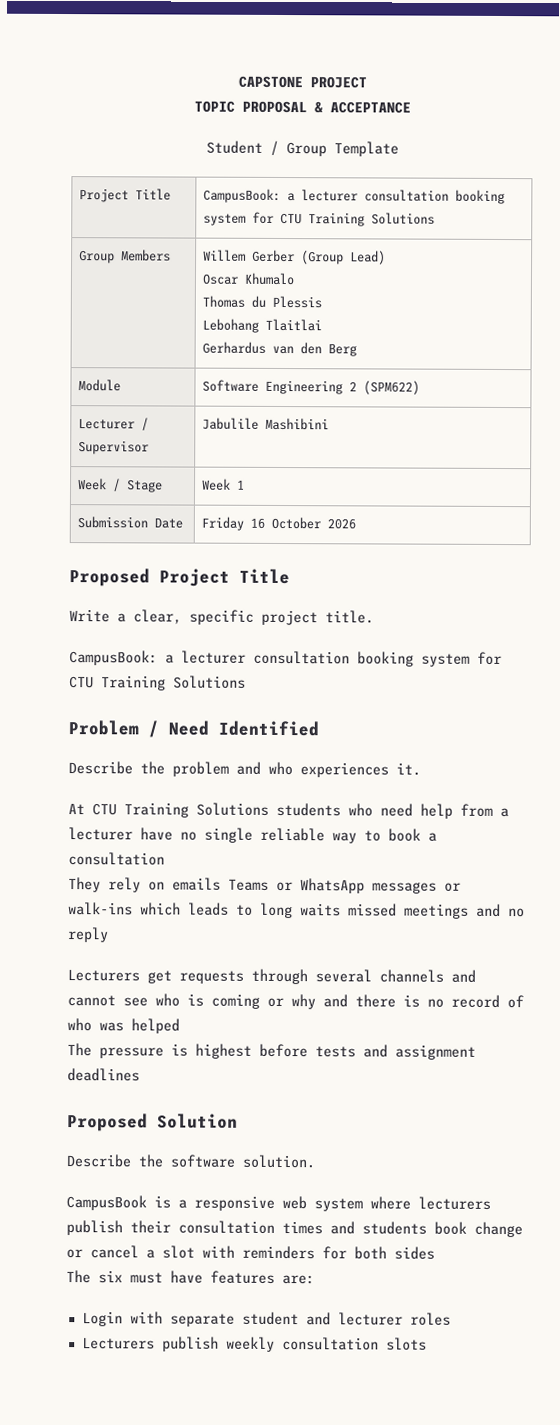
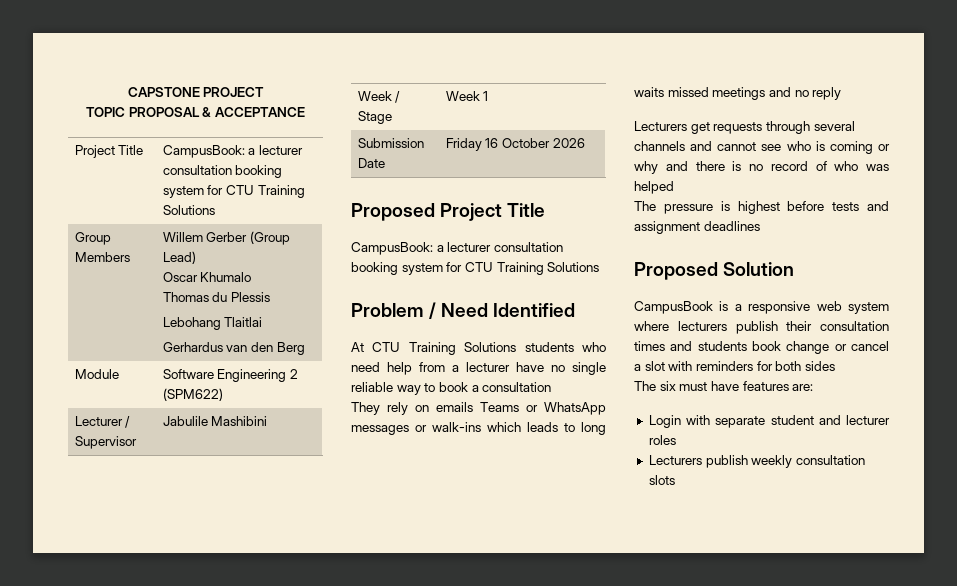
[205,140,399,157] // Student / Group Template -> (305, 112) none
[69,609,374,626] // Write a clear, specific project title. -> (546, 210) none
[68,761,421,778] // Describe the problem and who experiences it. -> (576, 310) none
[66,1154,315,1169] // Describe the software solution. -> (795, 269) none

